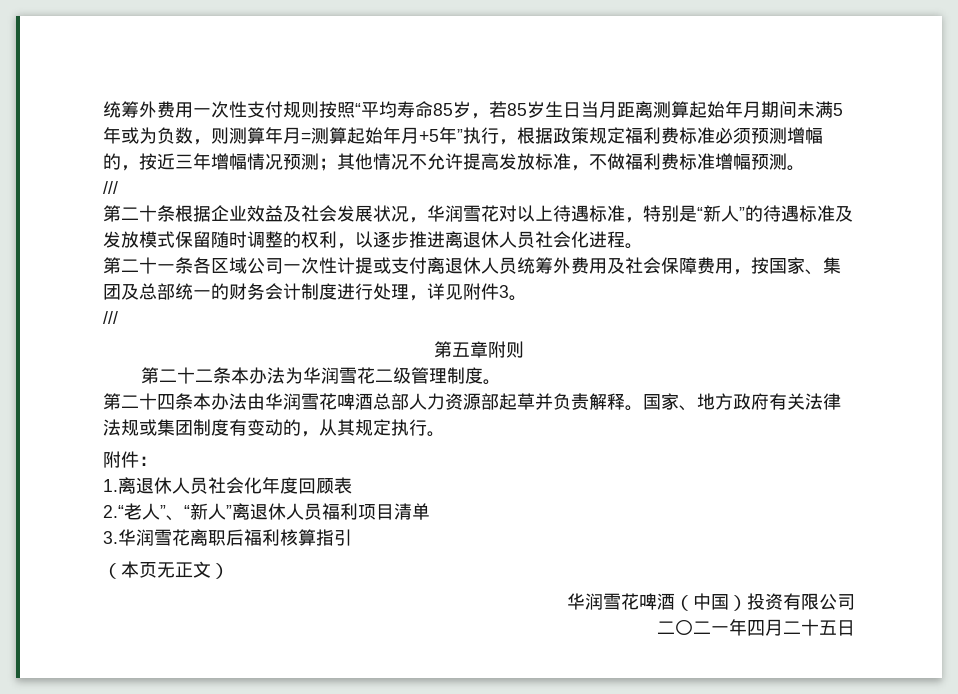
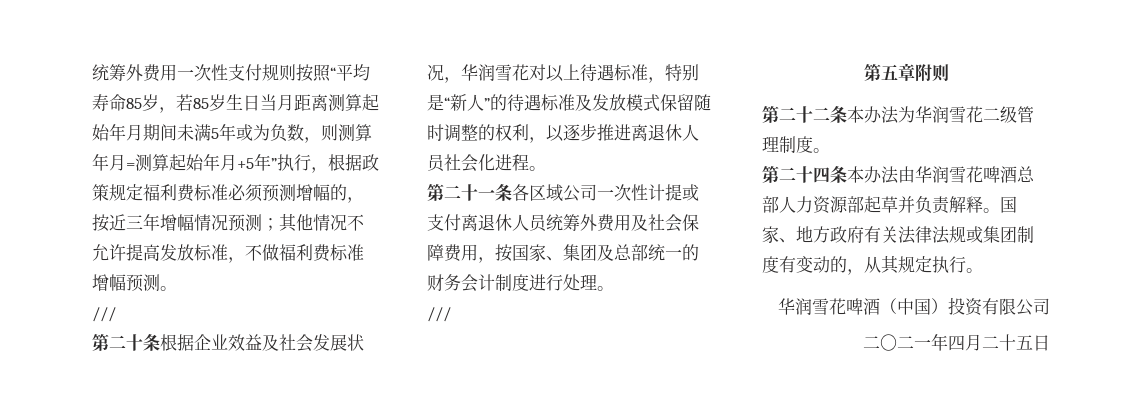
[409,283,509,301] ，详见附件3 -> (597, 282) none
[103,451,157,468] [103,477,352,494] [103,503,430,521] [103,529,352,546] [103,561,229,579] // 附件： // 1.离退休人员社会化年度回顾表 // 2.“老人”、“新人”离退休人员福利项目清单 // 3.华润雪花离职后福利核算指引 // （本页无正文） -> (983, 270) none

